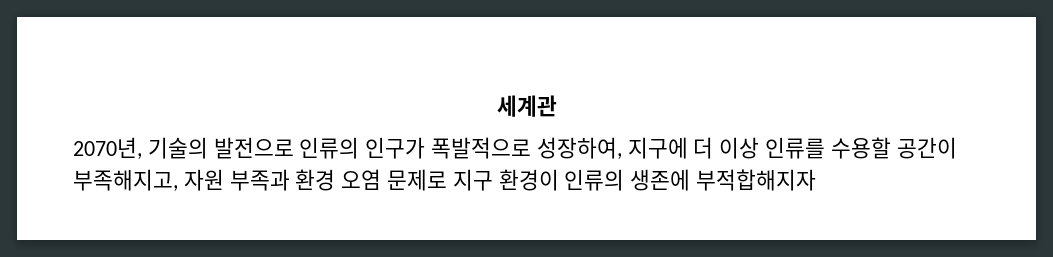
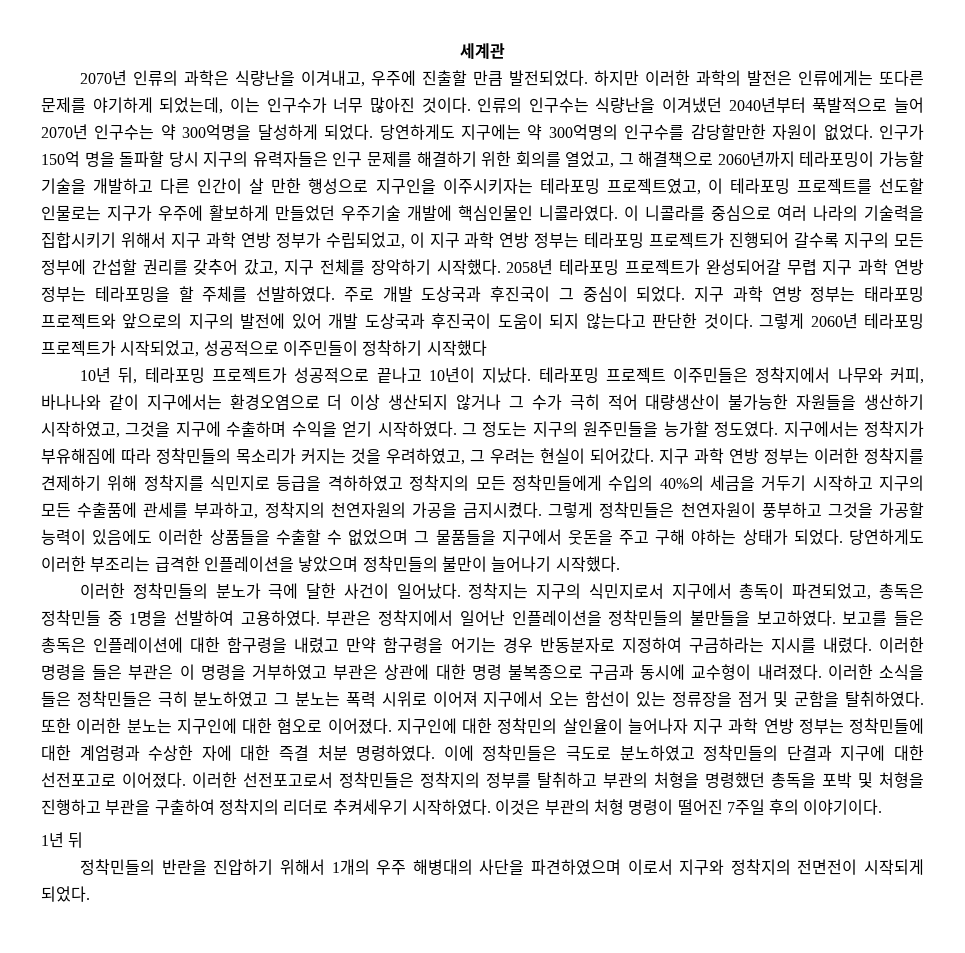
[73,137,957,159] [73,169,817,191] 2070년, 기술의 발전으로 인류의 인구가 폭발적으로 성장하여, 지구에 더 이상 인류를 수용할 공간이 부족해지고, 자원 부족과 환경 오염 문제로 지구 환경이 인류의 생존에 부적합해지자 -> [80,70,924,87] [41,97,924,114] [41,124,925,141] [41,151,924,168] [41,178,924,195] [41,205,924,221] [41,232,925,249] [41,259,924,276] [41,286,924,302] [41,313,925,329] [41,340,487,357] [80,367,925,384] [41,394,925,410] [41,421,925,438] [41,448,924,465] [41,475,925,491] [41,502,925,519] [41,529,924,546] [41,556,620,572] [80,583,925,600] [41,610,925,626] [41,637,924,653] [41,664,924,680] [41,691,925,707] [41,718,924,734] [41,745,925,761] [41,772,924,788] [41,799,883,815] [41,832,84,848] [80,859,924,875] [41,886,90,902] 2070년 인류의 과학은 식량난을 이겨내고, 우주에 진출할 만큼 발전되었다. 하지만 이러한 과학의 발전은 인류에게는 또다른 문제를 야기하게 되었는데, 이는 인구수가 너무 많아진 것이다. 인류의 인구수는 식량난을 이겨냈던 2040년부터 푹발적으로 늘어 2070년 인구수는 약 300억명을 달성하게 되었다. 당연하게도 지구에는 약 300억명의 인구수를 감당할만한 자원이 없었다. 인구가 150억 명을 돌파할 당시 지구의 유력자들은 인구 문제를 해결하기 위한 회의를 열었고, 그 해결책으로 2060년까지 테라포밍이 가능할 기술을 개발하고 다른 인간이 살 만한 행성으로 지구인을 이주시키자는 테라포밍 프로젝트였고, 이 테라포밍 프로젝트를 선도할 인물로는 지구가 우주에 활보하게 만들었던 우주기술 개발에 핵심인물인 니콜라였다. 이 니콜라를 중심으로 여러 나라의 기술력을 집합시키기 위해서 지구 과학 연방 정부가 수립되었고, 이 지구 과학 연방 정부는 테라포밍 프로젝트가 진행되어 갈수록 지구의 모든 정부에 간섭할 권리를 갖추어 갔고, 지구 전체를 장악하기 시작했다. 2058년 테라포밍 프로젝트가 완성되어갈 무렵 지구 과학 연방 정부는 테라포밍을 할 주체를 선발하였다. 주로 개발 도상국과 후진국이 그 중심이 되었다. 지구 과학 연방 정부는 태라포밍 프로젝트와 앞으로의 지구의 발전에 있어 개발 도상국과 후진국이 도움이 되지 않는다고 판단한 것이다. 그렇게 2060년 테라포밍 프로젝트가 시작되었고, 성공적으로 이주민들이 정착하기 시작했다 // 10년 뒤, 테라포밍 프로젝트가 성공적으로 끝나고 10년이 지났다. 테라포밍 프로젝트 이주민들은 정착지에서 나무와 커피, 바나나와 같이 지구에서는 환경오염으로 더 이상 생산되지 않거나 그 수가 극히 적어 대량생산이 불가능한 자원들을 생산하기 시작하였고, 그것을 지구에 수출하며 수익을 얻기 시작하였다. 그 정도는 지구의 원주민들을 능가할 정도였다. 지구에서는 정착지가 부유해짐에 따라 정착민들의 목소리가 커지는 것을 우려하였고, 그 우려는 현실이 되어갔다. 지구 과학 연방 정부는 이러한 정착지를 견제하기 위해 정착지를 식민지로 등급을 격하하였고 정착지의 모든 정착민들에게 수입의 40%의 세금을 거두기 시작하고 지구의 모든 수출품에 관세를 부과하고, 정착지의 천연자원의 가공을 금지시켰다. 그렇게 정착민들은 천연자원이 풍부하고 그것을 가공할 능력이 있음에도 이러한 상품들을 수출할 수 없었으며 그 물품들을 지구에서 웃돈을 주고 구해 야하는 상태가 되었다. 당연하게도 이러한 부조리는 급격한 인플레이션을 낳았으며 정착민들의 불만이 늘어나기 시작했다. // 이러한 정착민들의 분노가 극에 달한 사건이 일어났다. 정착지는 지구의 식민지로서 지구에서 총독이 파견되었고, 총독은 정착민들 중 1명을 선발하여 고용하였다. 부관은 정착지에서 일어난 인플레이션을 정착민들의 불만들을 보고하였다. 보고를 들은 총독은 인플레이션에 대한 함구령을 내렸고 만약 함구령을 어기는 경우 반동분자로 지정하여 구금하라는 지시를 내렸다. 이러한 명령을 들은 부관은 이 명령을 거부하였고 부관은 상관에 대한 명령 불복종으로 구금과 동시에 교수형이 내려졌다. 이러한 소식을 들은 정착민들은 극히 분노하였고 그 분노는 폭력 시위로 이어져 지구에서 오는 함선이 있는 정류장을 점거 및 군함을 탈취하였다. 또한 이러한 분노는 지구인에 대한 혐오로 이어졌다. 지구인에 대한 정착민의 살인율이 늘어나자 지구 과학 연방 정부는 정착민들에 대한 계엄령과 수상한 자에 대한 즉결 처분 명령하였다. 이에 정착민들은 극도로 분노하였고 정착민들의 단결과 지구에 대한 선전포고로 이어졌다. 이러한 선전포고로서 정착민들은 정착지의 정부를 탈취하고 부관의 처형을 명령했던 총독을 포박 및 처형을 진행하고 부관을 구출하여 정착지의 리더로 추켜세우기 시작하였다. 이것은 부관의 처형 명령이 떨어진 7주일 후의 이야기이다. // 1년 뒤 // 정착민들의 반란을 진압하기 위해서 1개의 우주 해병대의 사단을 파견하였으며 이로서 지구와 정착지의 전면전이 시작되게 되었다.

